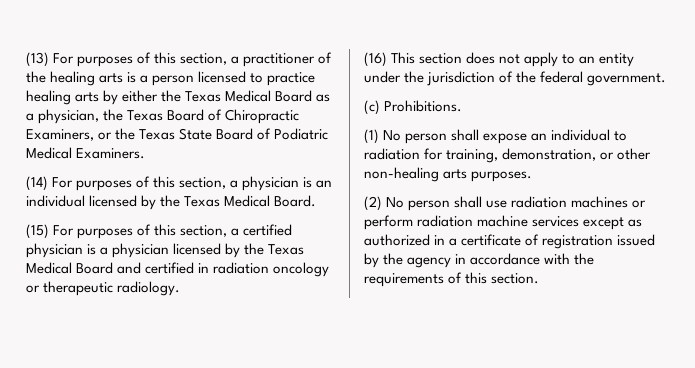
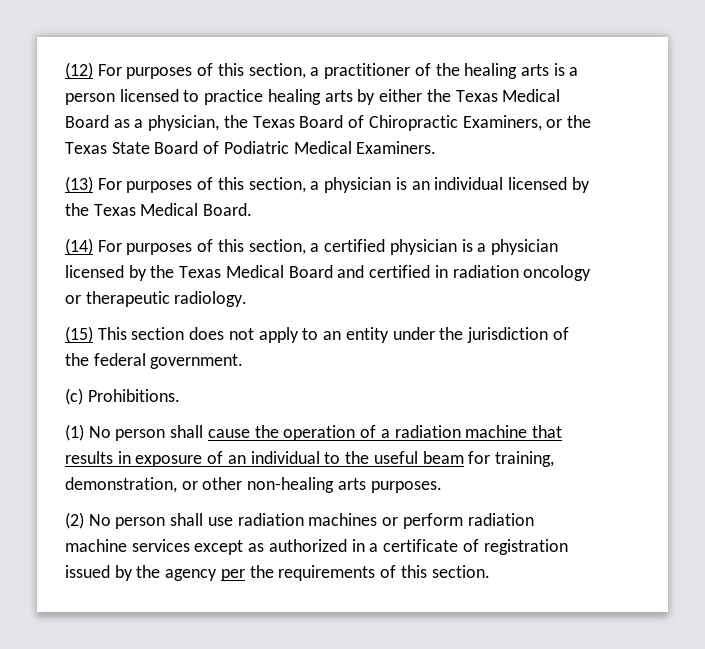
[26,52,49,67] (13) -> [65,62,93,79] (12)
[26,176,48,191] (14) -> [65,176,93,193] (13)
[26,224,49,239] (15) -> [65,238,93,255] (14)
[364,52,387,67] (16) -> [65,326,93,343] (15)
[483,129,628,144] [364,148,420,160] expose an individual to radiation -> [207,425,562,441] [65,451,464,467] cause the operation of a radiation machine that results in exposure of an individual to the useful beam
[455,253,571,265] in accordance with -> [220,569,245,581] per

